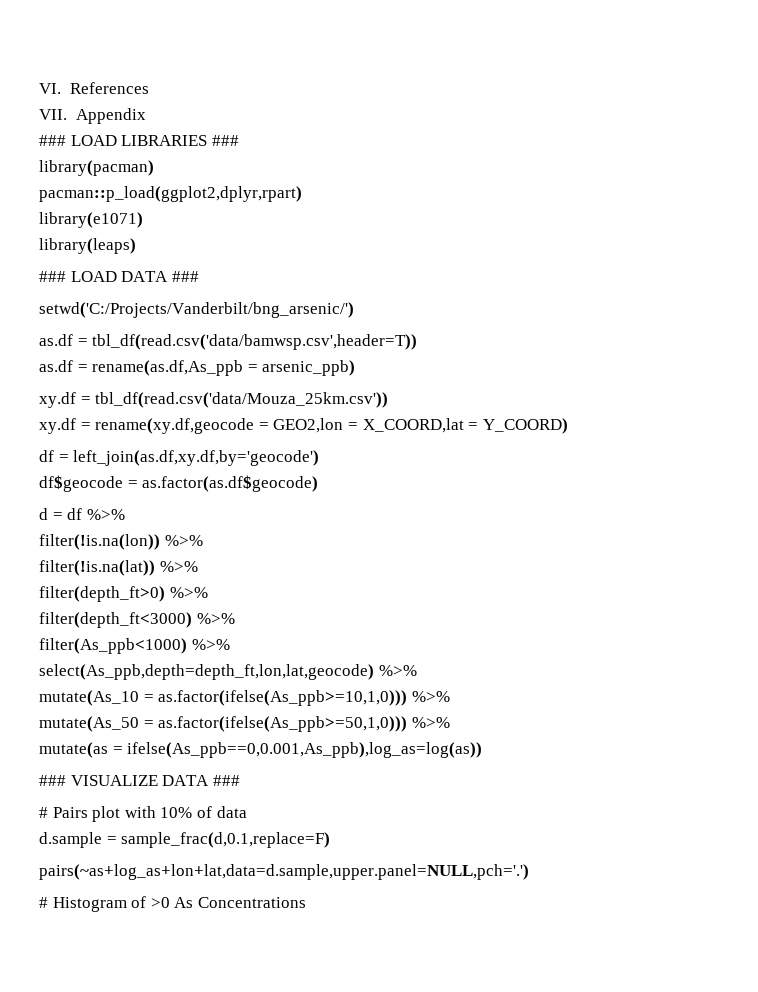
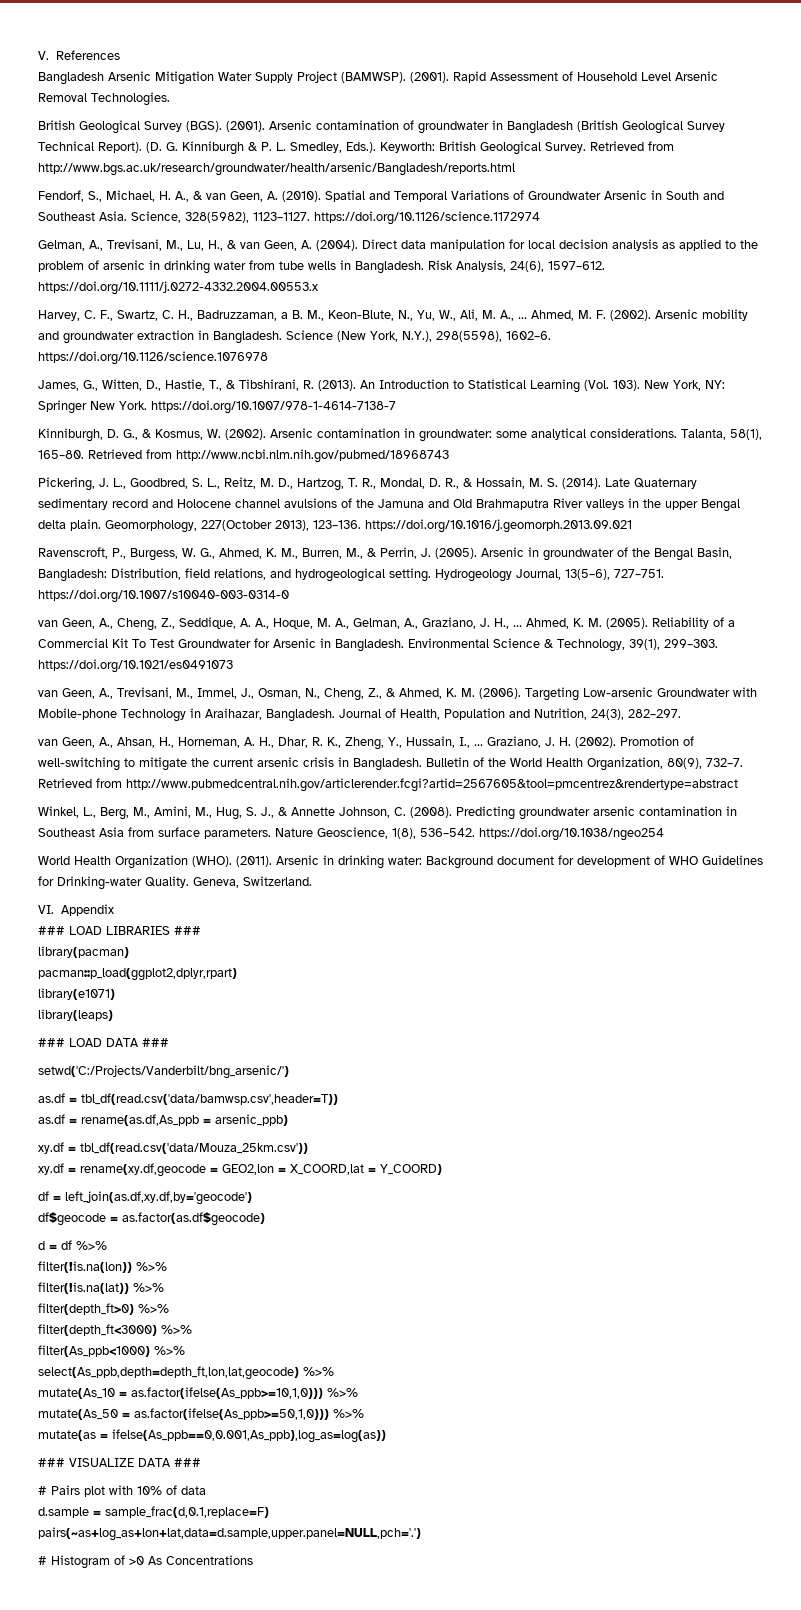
[39,83,61,94] VI. -> [38,51,49,60] V.
[39,109,67,120] VII. -> [38,71,718,85] [38,92,170,106] [38,120,725,134] [38,141,674,155] [38,162,515,176] [38,190,724,202] [38,211,540,225] [38,239,758,251] [38,260,605,274] [38,281,318,295] [38,309,748,321] [38,330,551,344] [38,351,268,365] [38,379,725,393] [38,400,396,414] [38,428,762,442] [38,449,449,463] [38,477,697,491] [38,498,740,512] [38,519,632,533] [38,547,732,561] [38,568,664,582] [38,589,289,603] [38,617,735,631] [38,638,718,652] [38,659,233,673] [38,687,757,701] [38,708,681,722] [38,736,694,750] [38,757,743,771] [38,778,738,792] [38,806,737,820] [38,827,664,841] [38,855,763,869] [38,876,312,890] [38,905,54,914] Bangladesh Arsenic Mitigation Water Supply Project (BAMWSP). (2001). Rapid Assessment of Household Level Arsenic Removal Technologies. // British Geological Survey (BGS). (2001). Arsenic contamination of groundwater in Bangladesh (British Geological Survey Technical Report). (D. G. Kinniburgh & P. L. Smedley, Eds.). Keyworth: British Geological Survey. Retrieved from http://www.bgs.ac.uk/research/groundwater/health/arsenic/Bangladesh/reports.html // Fendorf, S., Michael, H. A., & van Geen, A. (2010). Spatial and Temporal Variations of Groundwater Arsenic in South and Southeast Asia. Science, 328(5982), 1123–1127. https://doi.org/10.1126/science.1172974 // Gelman, A., Trevisani, M., Lu, H., & van Geen, A. (2004). Direct data manipulation for local decision analysis as applied to the problem of arsenic in drinking water from tube wells in Bangladesh. Risk Analysis, 24(6), 1597–612. https://doi.org/10.1111/j.0272-4332.2004.00553.x // Harvey, C. F., Swartz, C. H., Badruzzaman, a B. M., Keon-Blute, N., Yu, W., Ali, M. A., … Ahmed, M. F. (2002). Arsenic mobility and groundwater extraction in Bangladesh. Science (New York, N.Y.), 298(5598), 1602–6. https://doi.org/10.1126/science.1076978 // James, G., Witten, D., Hastie, T., & Tibshirani, R. (2013). An Introduction to Statistical Learning (Vol. 103). New York, NY: Springer New York. https://doi.org/10.1007/978-1-4614-7138-7 // Kinniburgh, D. G., & Kosmus, W. (2002). Arsenic contamination in groundwater: some analytical considerations. Talanta, 58(1), 165–80. Retrieved from http://www.ncbi.nlm.nih.gov/pubmed/18968743 // Pickering, J. L., Goodbred, S. L., Reitz, M. D., Hartzog, T. R., Mondal, D. R., & Hossain, M. S. (2014). Late Quaternary sedimentary record and Holocene channel avulsions of the Jamuna and Old Brahmaputra River valleys in the upper Bengal delta plain. Geomorphology, 227(October 2013), 123–136. https://doi.org/10.1016/j.geomorph.2013.09.021 // Ravenscroft, P., Burgess, W. G., Ahmed, K. M., Burren, M., & Perrin, J. (2005). Arsenic in groundwater of the Bengal Basin, Bangladesh: Distribution, field relations, and hydrogeological setting. Hydrogeology Journal, 13(5–6), 727–751. https://doi.org/10.1007/s10040-003-0314-0 // van Geen, A., Cheng, Z., Seddique, A. A., Hoque, M. A., Gelman, A., Graziano, J. H., … Ahmed, K. M. (2005). Reliability of a Commercial Kit To Test Groundwater for Arsenic in Bangladesh. Environmental Science & Technology, 39(1), 299–303. https://doi.org/10.1021/es0491073 // van Geen, A., Trevisani, M., Immel, J., Osman, N., Cheng, Z., & Ahmed, K. M. (2006). Targeting Low-arsenic Groundwater with Mobile-phone Technology in Araihazar, Bangladesh. Journal of Health, Population and Nutrition, 24(3), 282–297. // van Geen, A., Ahsan, H., Horneman, A. H., Dhar, R. K., Zheng, Y., Hussain, I., … Graziano, J. H. (2002). Promotion of well-switching to mitigate the current arsenic crisis in Bangladesh. Bulletin of the World Health Organization, 80(9), 732–7. Retrieved from http://www.pubmedcentral.nih.gov/articlerender.fcgi?artid=2567605&tool=pmcentrez&rendertype=abstract // Winkel, L., Berg, M., Amini, M., Hug, S. J., & Annette Johnson, C. (2008). Predicting groundwater arsenic contamination in Southeast Asia from surface parameters. Nature Geoscience, 1(8), 536–542. https://doi.org/10.1038/ngeo254 // World Health Organization (WHO). (2011). Arsenic in drinking water: Background document for development of WHO Guidelines for Drinking-water Quality. Geneva, Switzerland. // VI.

